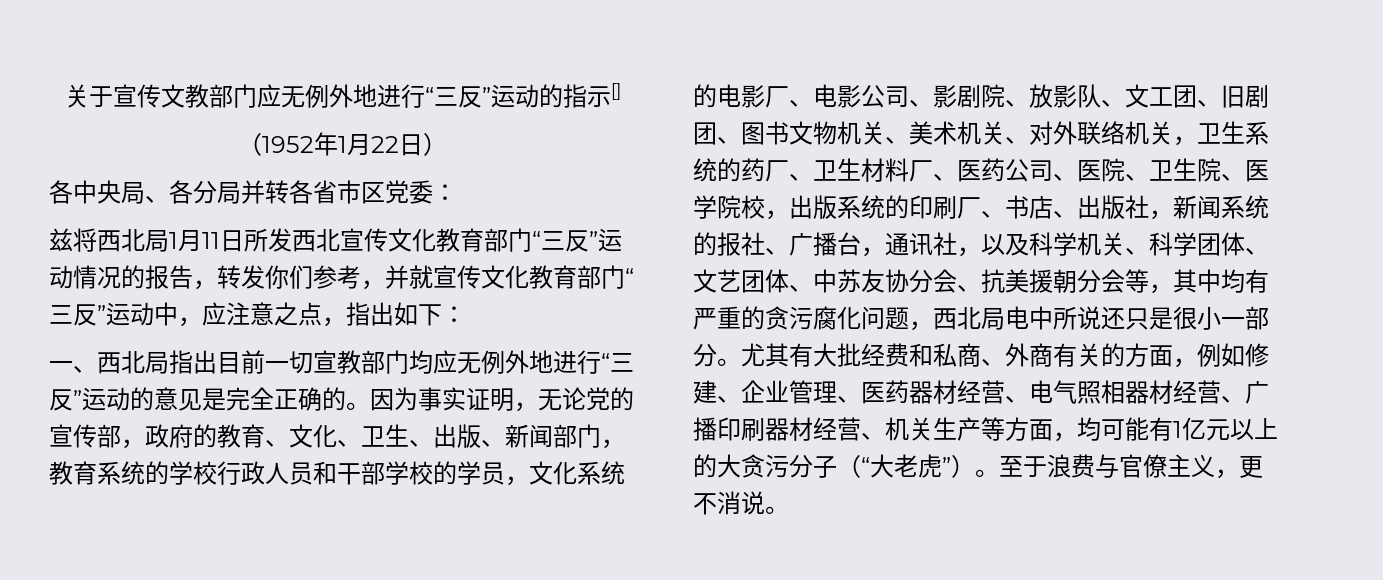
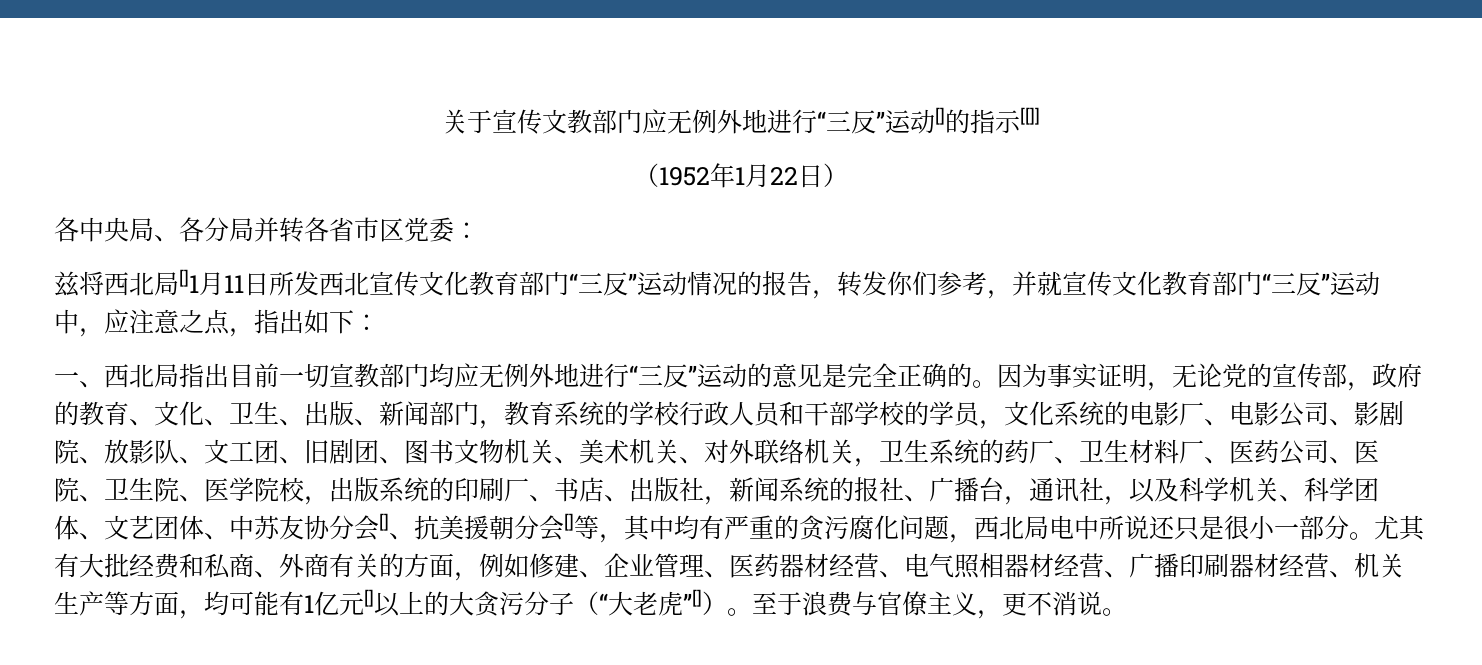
[538,83,621,108] 的指示[] -> [935,107,1040,134] []的指示[[]]
[169,232,178,249] 1 -> [179,269,199,293] []1
(957, 281) none -> [379,513,389,531] []
(1125, 281) none -> [564,513,574,531] []
(1230, 430) none -> [364,589,374,607] []
[942,457,951,475] ” -> [683,589,702,613] ”[]

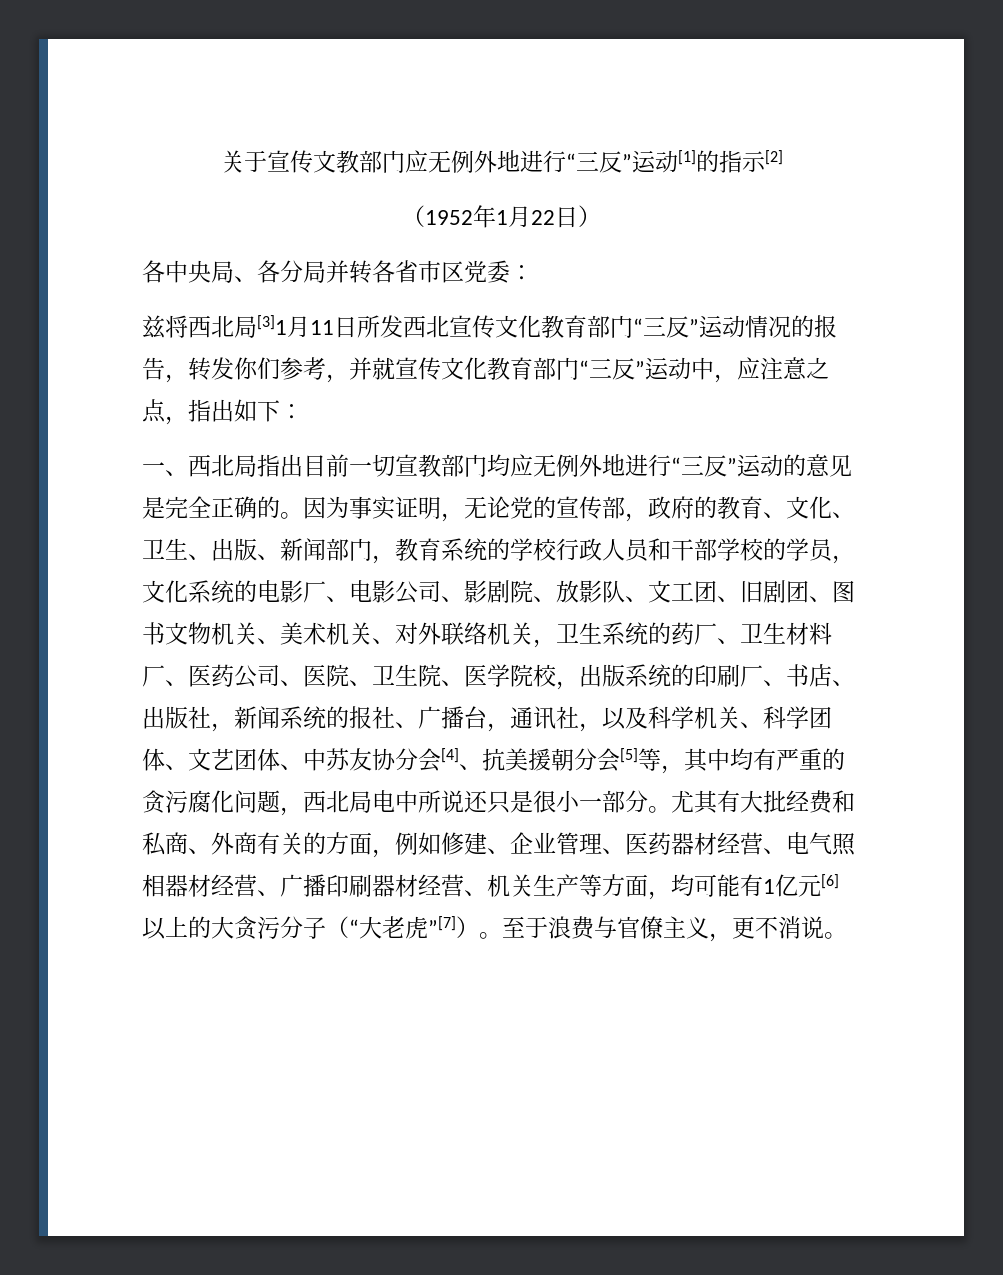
[935,107,1040,134] []的指示[[]] -> [677,150,783,173] [1]的指示[2]
[179,269,199,293] []1 -> [257,315,287,335] [3]1
[379,513,389,531] [] -> [441,748,459,763] [4]
[564,513,574,531] [] -> [620,748,638,763] [5]
[364,589,374,607] [] -> [821,874,839,889] [6]
[683,589,702,613] ”[] -> [428,916,456,936] ”[7]

